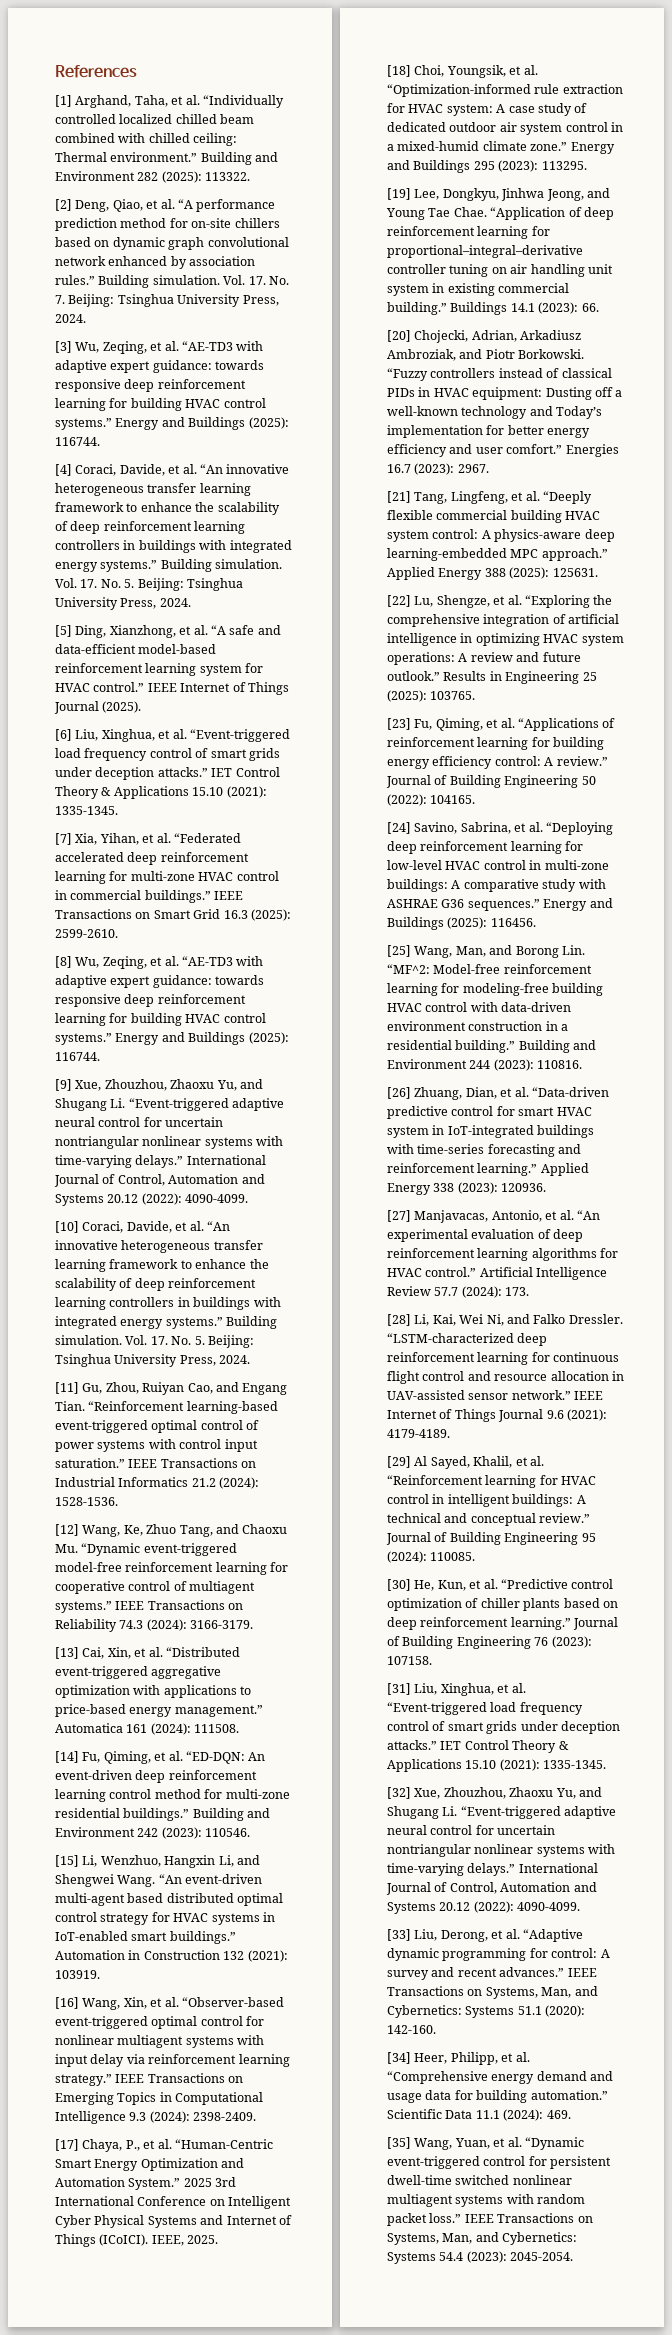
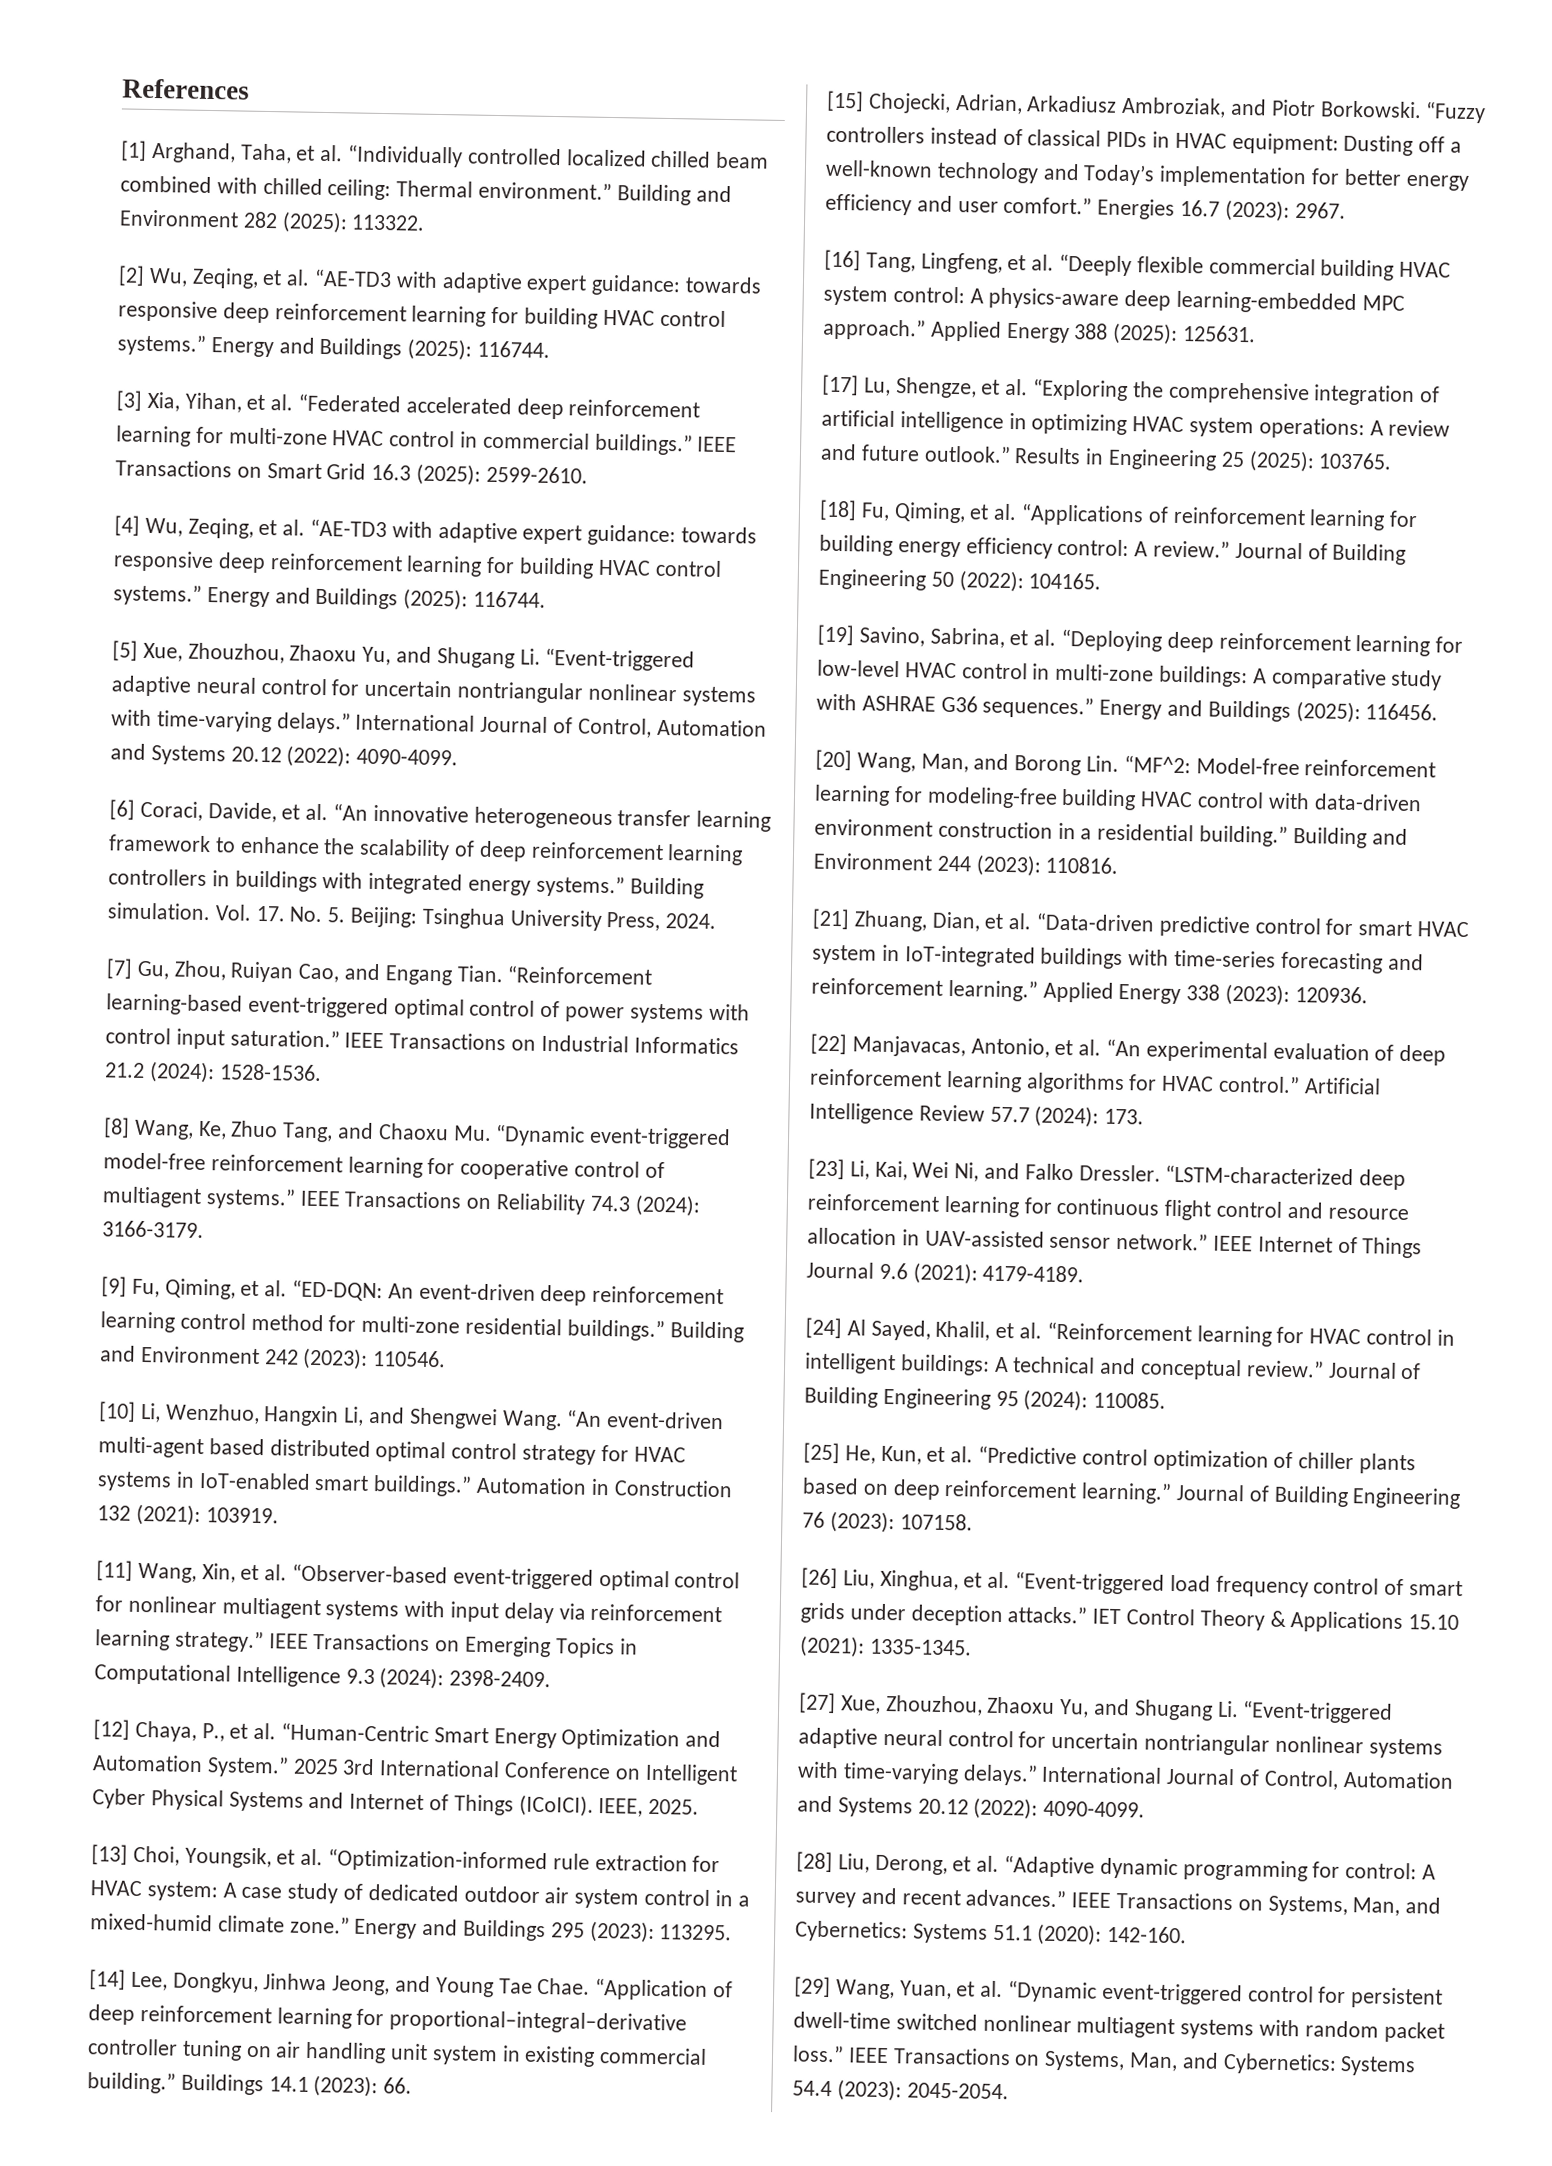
[75,199,276,212] [55,218,280,231] [55,237,289,250] [55,256,256,269] [55,275,289,288] [55,294,279,307] [55,314,86,323] [55,341,72,353] Deng, Qiao, et al. “A performance prediction method for on-site chillers based on dynamic graph convolutional network enhanced by association rules.” Building simulation. Vol. 17. No. 7. Beijing: Tsinghua University Press, 2024. // [3] -> (145, 275) none
[55,464,72,476] [4] -> [116,390,701,420] [116,425,738,456] [115,459,588,486] [114,515,758,547] [113,550,722,579] [113,584,547,611] [112,640,696,672] [111,675,756,707] [111,709,767,738] [110,743,459,768] [109,799,135,820] [3] Xia, Yihan, et al. “Federated accelerated deep reinforcement learning for multi-zone HVAC control in commercial buildings.” IEEE Transactions on Smart Grid 16.3 (2025): 2599-2610. // [4] Wu, Zeqing, et al. “AE-TD3 with adaptive expert guidance: towards responsive deep reinforcement learning for building HVAC control systems.” Energy and Buildings (2025): 116744. // [5] Xue, Zhouzhou, Zhaoxu Yu, and Shugang Li. “Event-triggered adaptive neural control for uncertain nontriangular nonlinear systems with time-varying delays.” International Journal of Control, Automation and Systems 20.12 (2022): 4090-4099. // [6]
[55,625,281,638] [55,644,217,654] [55,663,264,676] [55,682,289,695] [54,701,142,714] [55,729,290,742] [55,748,280,761] [55,767,280,780] [55,786,267,799] [55,806,118,815] [55,833,241,845] [55,852,249,865] [55,871,279,884] [55,890,244,903] [55,909,291,921] [55,929,118,938] [55,956,264,969] [55,975,265,988] [55,994,246,1007] [55,1013,266,1026] [55,1032,289,1045] [55,1052,100,1061] [55,1079,263,1091] [55,1098,285,1111] [55,1117,224,1127] [55,1136,284,1149] [55,1155,266,1168] [54,1174,265,1187] [55,1193,249,1206] [55,1221,230,1233] [55,1240,263,1253] [55,1259,269,1272] [55,1278,257,1291] [55,1297,281,1310] [55,1316,278,1329] [55,1335,254,1348] [55,1354,251,1367] [55,1382,79,1394] [5] Ding, Xianzhong, et al. “A safe and data-efficient model-based reinforcement learning system for HVAC control.” IEEE Internet of Things Journal (2025). // [6] Liu, Xinghua, et al. “Event-triggered load frequency control of smart grids under deception attacks.” IET Control Theory & Applications 15.10 (2021): 1335-1345. // [7] Xia, Yihan, et al. “Federated accelerated deep reinforcement learning for multi-zone HVAC control in commercial buildings.” IEEE Transactions on Smart Grid 16.3 (2025): 2599-2610. // [8] Wu, Zeqing, et al. “AE-TD3 with adaptive expert guidance: towards responsive deep reinforcement learning for building HVAC control systems.” Energy and Buildings (2025): 116744. // [9] Xue, Zhouzhou, Zhaoxu Yu, and Shugang Li. “Event-triggered adaptive neural control for uncertain nontriangular nonlinear systems with time-varying delays.” International Journal of Control, Automation and Systems 20.12 (2022): 4090-4099. // [10] Coraci, Davide, et al. “An innovative heterogeneous transfer learning framework to enhance the scalability of deep reinforcement learning controllers in buildings with integrated energy systems.” Building simulation. Vol. 17. No. 5. Beijing: Tsinghua University Press, 2024. // [11] -> [106,958,133,979] [7]
[55,1524,79,1536] [12] -> [103,1117,130,1138] [8]
[55,1647,240,1659] [55,1666,222,1679] [55,1685,252,1698] [55,1704,263,1717] [55,1723,240,1735] [55,1751,79,1763] [13] Cai, Xin, et al. “Distributed event-triggered aggregative optimization with applications to price-based energy management.” Automatica 161 (2024): 111508. // [14] -> [101,1276,127,1297] [9]
[55,1855,79,1867] [15] -> [98,1401,136,1422] [10]
[55,1997,79,2009] [16] -> [96,1560,133,1581] [11]
[55,2139,79,2151] [17] -> [93,1719,130,1740] [12]
[387,65,411,77] [18] -> [91,1844,128,1865] [13]
[387,188,411,200] [19] -> [89,1969,126,1990] [14]
[387,330,411,342] [20] -> [826,90,864,112] [15]
[387,491,411,503] [21] -> [824,249,861,271] [16]
[387,595,411,607] [22] -> [822,374,859,396] [17]
[387,718,411,730] [23] -> [819,499,857,521] [18]
[387,822,411,834] [24] -> [817,624,854,646] [19]
[387,945,411,957] [25] -> [815,749,852,771] [20]
[387,1087,411,1099] [26] -> [812,908,850,930] [21]
[387,1210,411,1222] [27] -> [810,1033,847,1055] [22]
[387,1314,411,1326] [28] -> [808,1158,845,1180] [23]
[387,1456,411,1468] [29] -> [805,1317,842,1339] [24]
[387,1579,411,1591] [30] -> [803,1442,840,1464] [25]
[387,1683,411,1695] [31] -> [801,1567,838,1589] [26]
[387,1787,411,1799] [32] -> [799,1692,836,1714] [27]
[387,1929,411,1941] [33] -> [796,1851,833,1873] [28]
[387,2052,530,2065] [387,2071,614,2084] [387,2090,608,2103] [387,2109,571,2121] [387,2137,411,2149] [34] Heer, Philipp, et al. “Comprehensive energy demand and usage data for building automation.” Scientific Data 11.1 (2024): 469. // [35] -> [794,1976,831,1998] [29]

